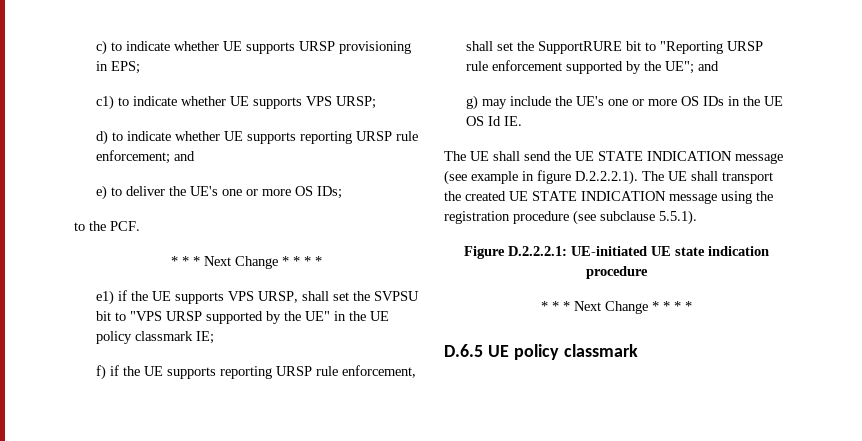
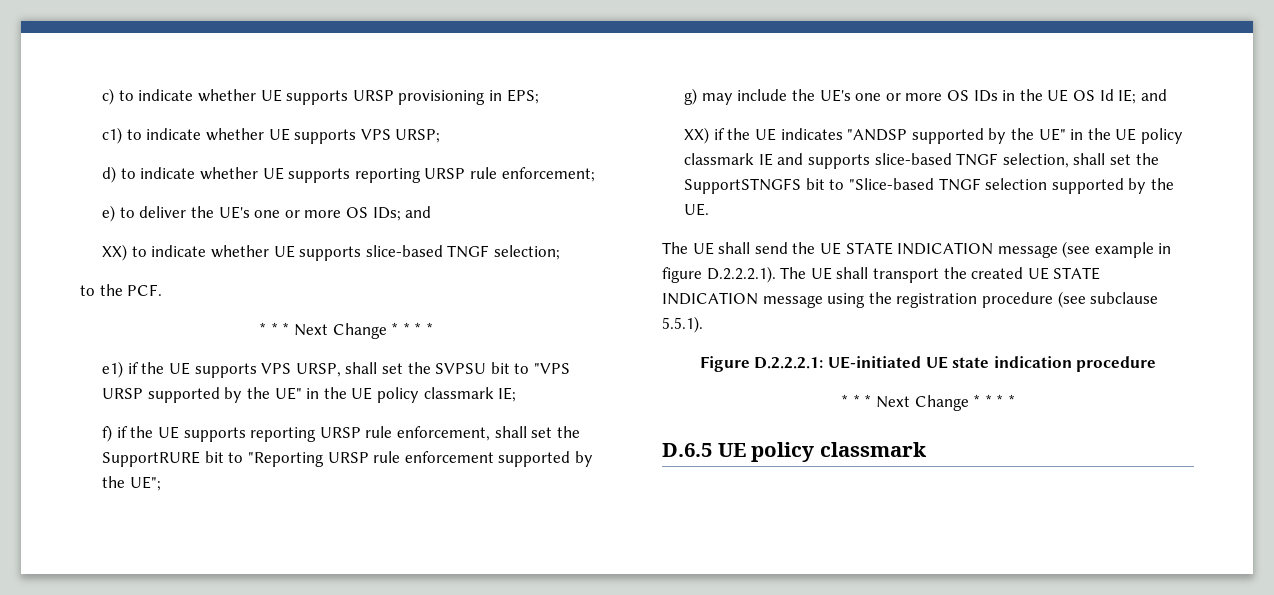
[173,151,195,161] and -> (595, 174) none
(342, 192) none -> [405,206,432,218] [102,244,561,261] and // XX) to indicate whether UE supports slice-based TNGF selection;
[697,61,719,71] and -> (161, 483) none
[503,116,522,126] IE. -> [1118,89,1167,104] [684,127,1183,144] [684,153,1159,169] [684,178,1175,194] [684,203,710,216] IE; and // XX) if the UE indicates "ANDSP supported by the UE" in the UE policy classmark IE and supports slice-based TNGF selection, shall set the SupportSTNGFS bit to "Slice-based TNGF selection supported by the UE.

